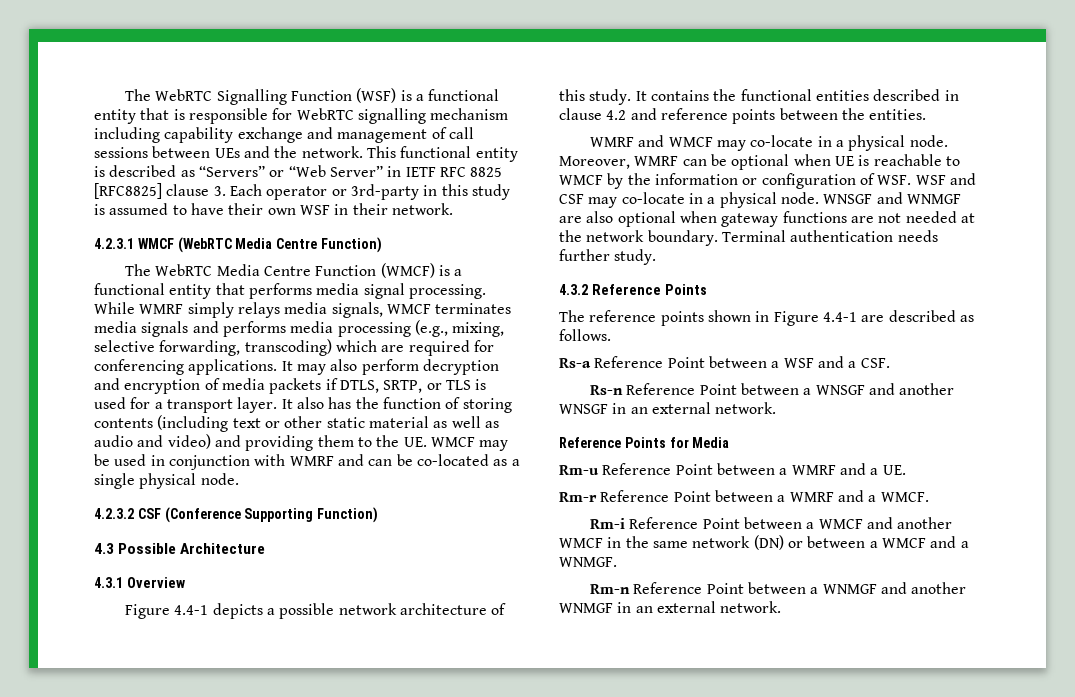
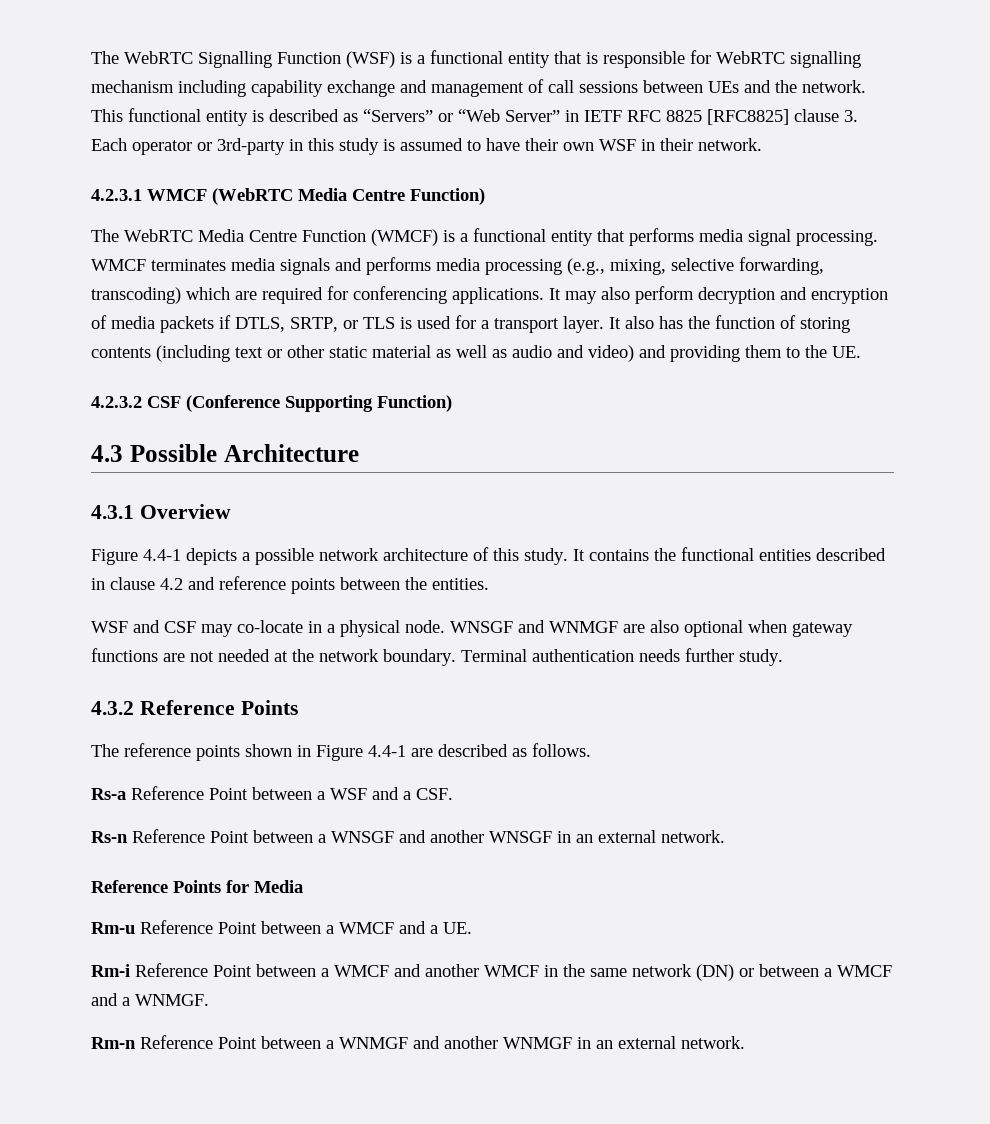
[94,302,383,318] While WMRF simply relays media signals, -> (878, 238) none
[430,437,509,451] [94,454,520,470] [94,473,239,489] WMCF may be used in conjunction with WMRF and can be co-located as a single physical node. -> (861, 352) none
[590,135,948,151] [559,154,960,170] [559,173,912,189] WMRF and WMCF may co-locate in a physical node. Moreover, WMRF can be optional when UE is reachable to WMCF by the information or configuration of WSF. -> (489, 584) none
[791,465,836,475] WMRF -> [339,922,394,934] WMCF
[559,490,929,502] // Rm-r Reference Point between a WMRF and a WMCF. -> (472, 928) none

